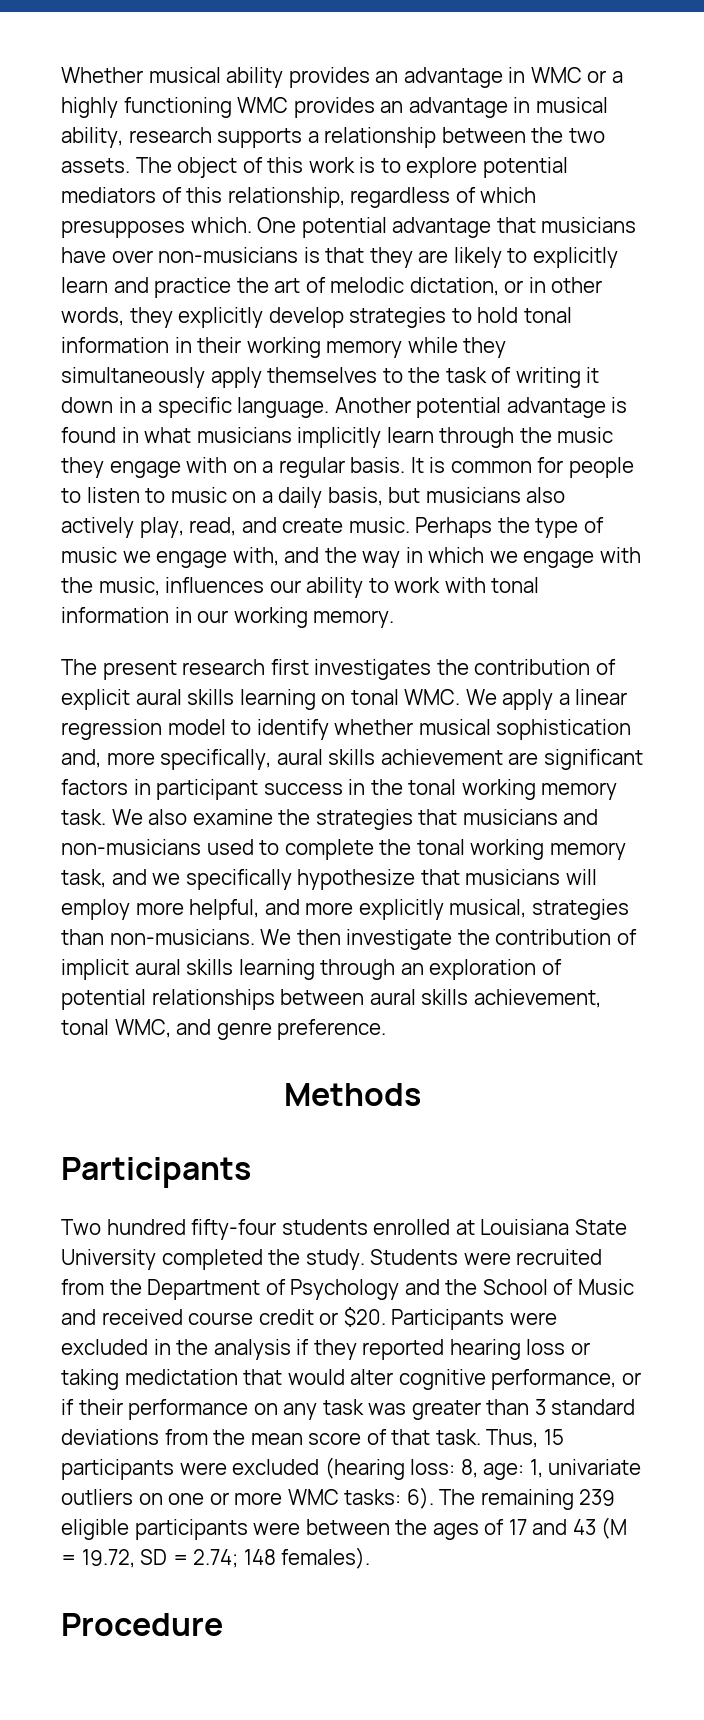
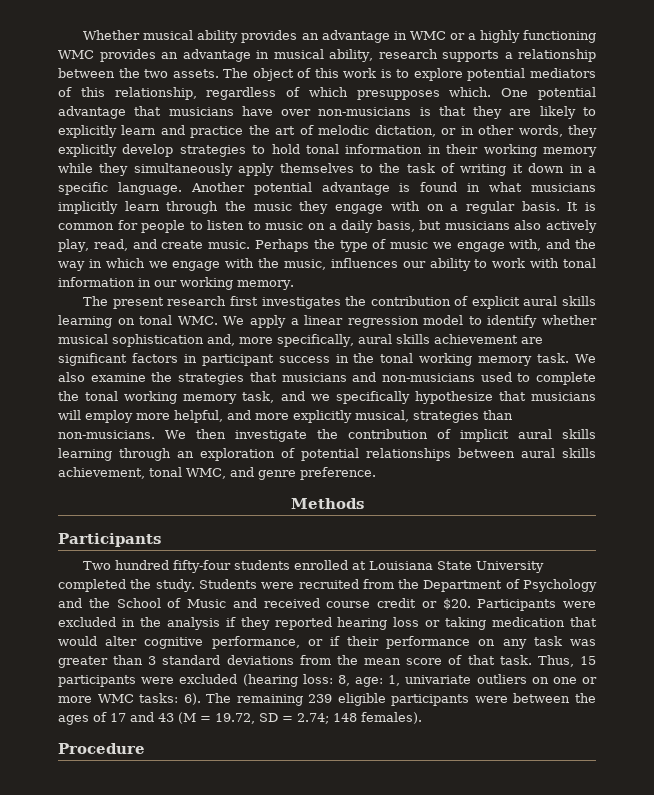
[124,1369,238,1385] medictation -> [492,617,566,627] medication

